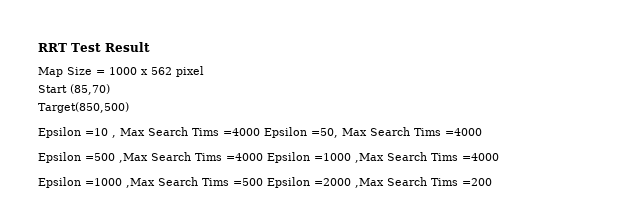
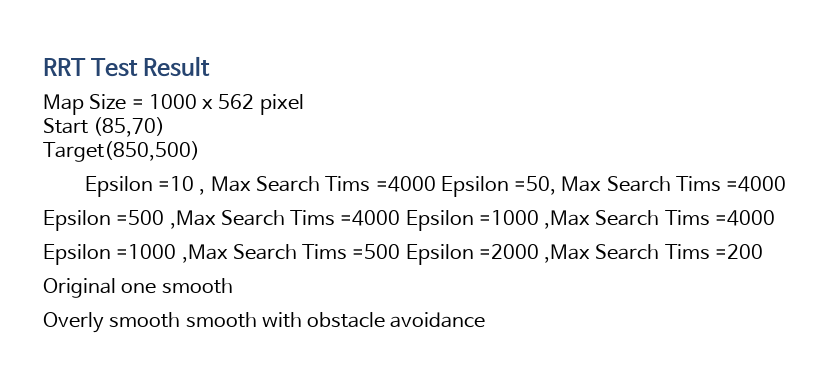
(492, 182) none -> [43,278,233,298] [43,312,486,333] // Original one smooth // Overly smooth smooth with obstacle avoidance

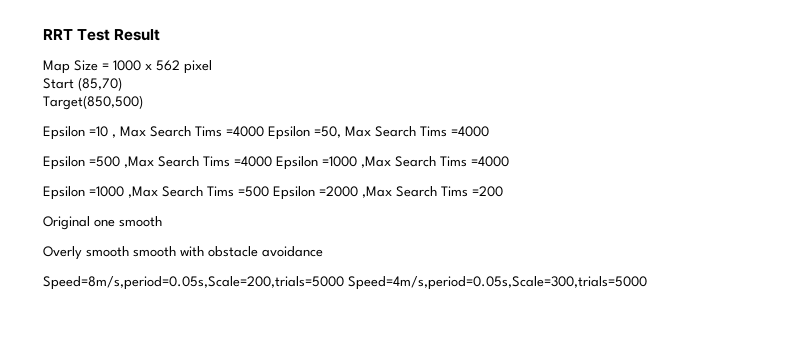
(486, 320) none -> [43,276,647,290] // Speed=8m/s,period=0.05s,Scale=200,trials=5000 Speed=4m/s,period=0.05s,Scale=300,trials=5000

